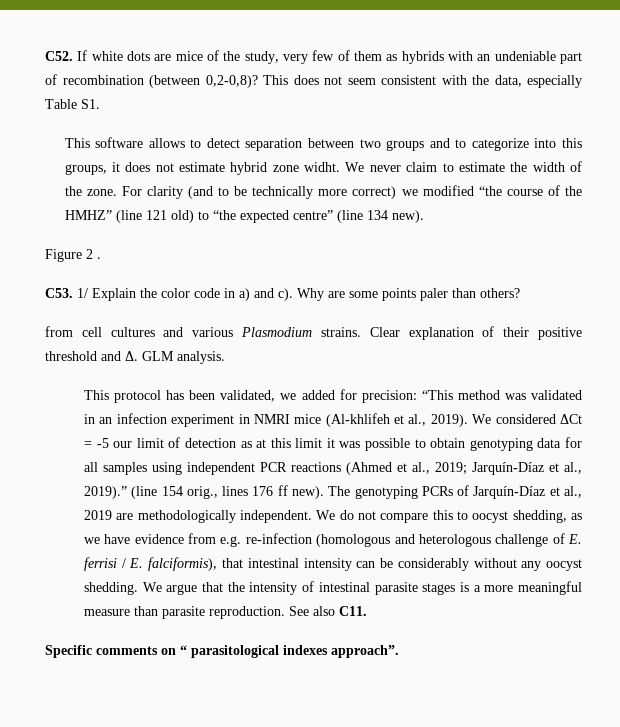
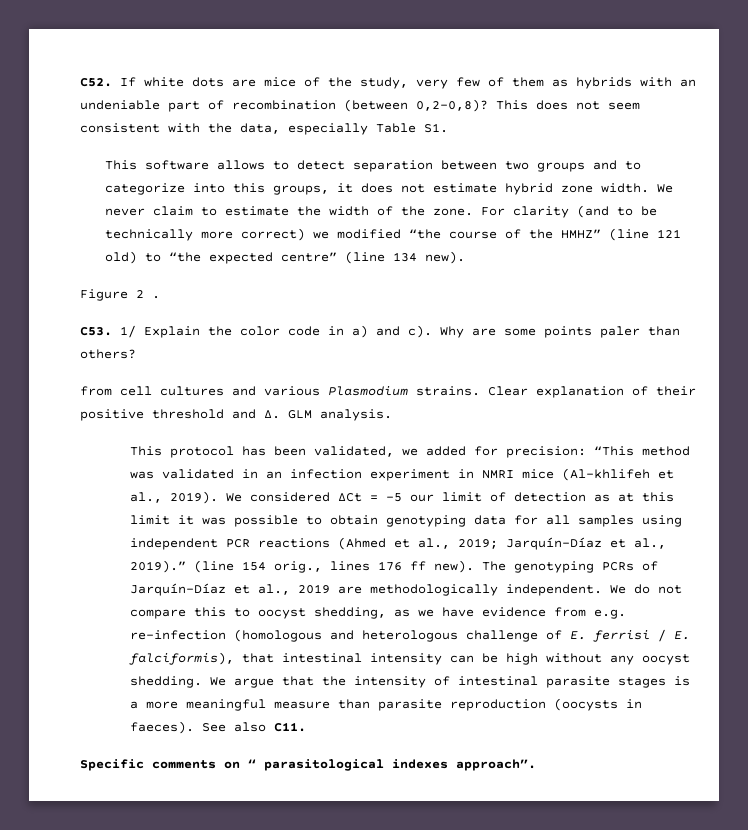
[304,162,341,172] widht. -> [600,183,649,193] width.
[397,558,469,571] considerably -> [505,653,538,665] high
[208,606,285,619] reproduction. -> [449,698,642,711] [129,721,194,734] reproduction (oocysts in faeces).

